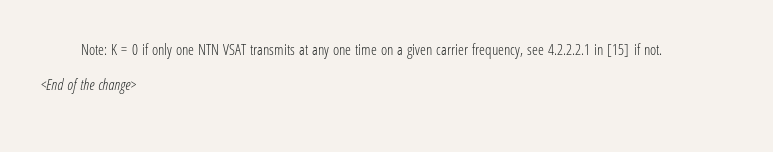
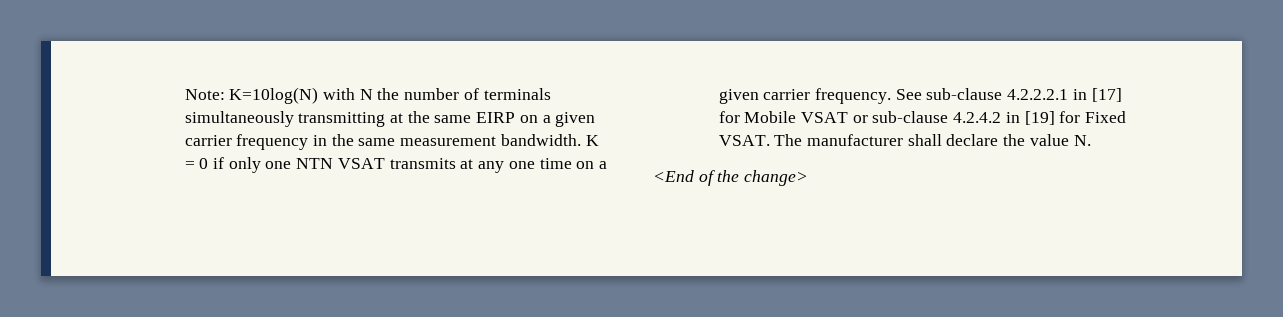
(108, 49) none -> [229,87,551,104] [184,111,596,127] [184,134,581,150] K=10log(N) with N the number of terminals simultaneously transmitting at the same EIRP on a given carrier frequency in the same measurement bandwidth.
[472,43,662,59] frequency, see 4.2.2.2.1 in [15] if not. -> [815,88,1122,104] [718,111,1127,125] [718,134,1091,146] frequency. See sub-clause 4.2.2.2.1 in [17] for Mobile VSAT or sub-clause 4.2.4.2 in [19] for Fixed VSAT. The manufacturer shall declare the value N.

